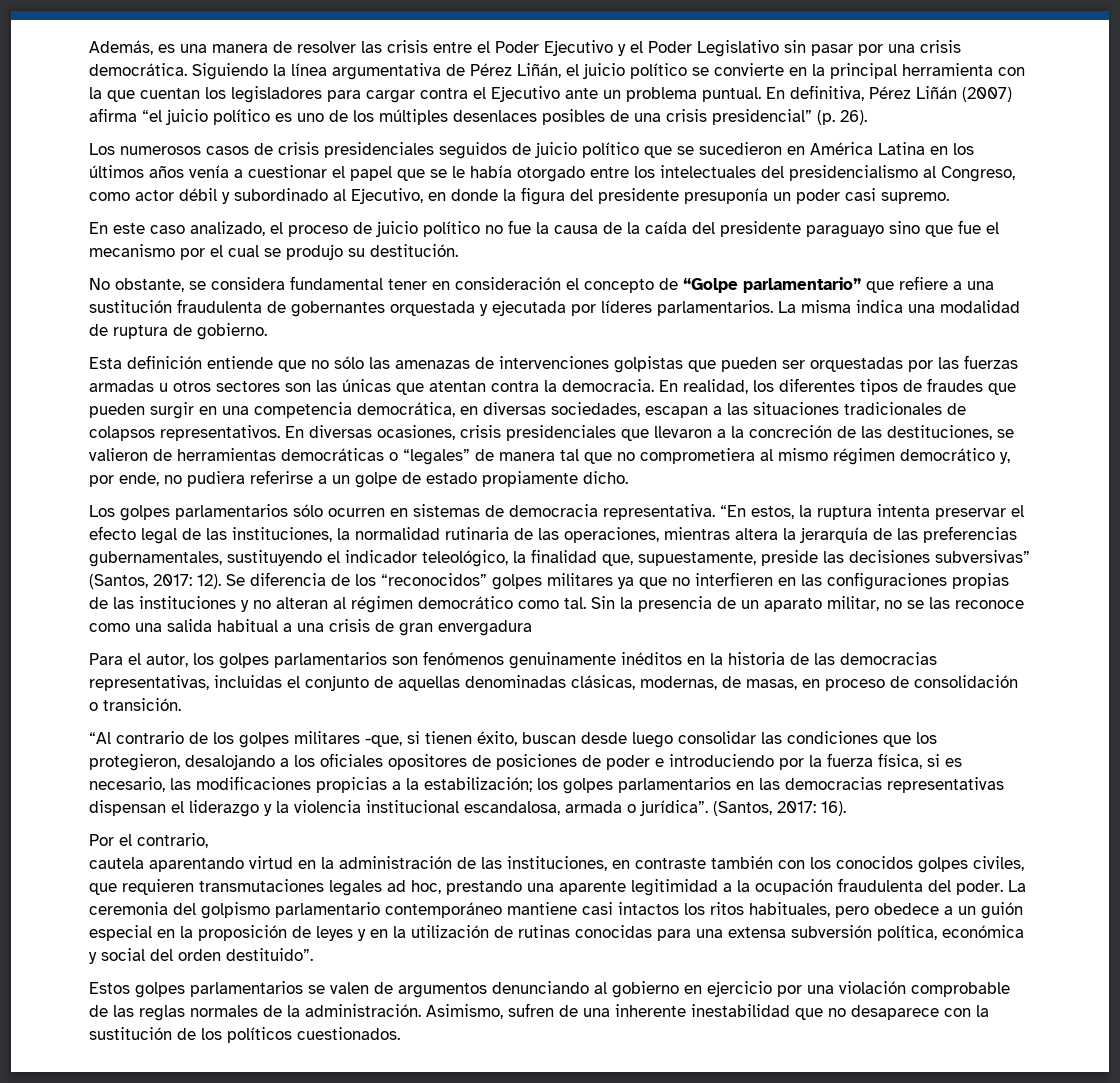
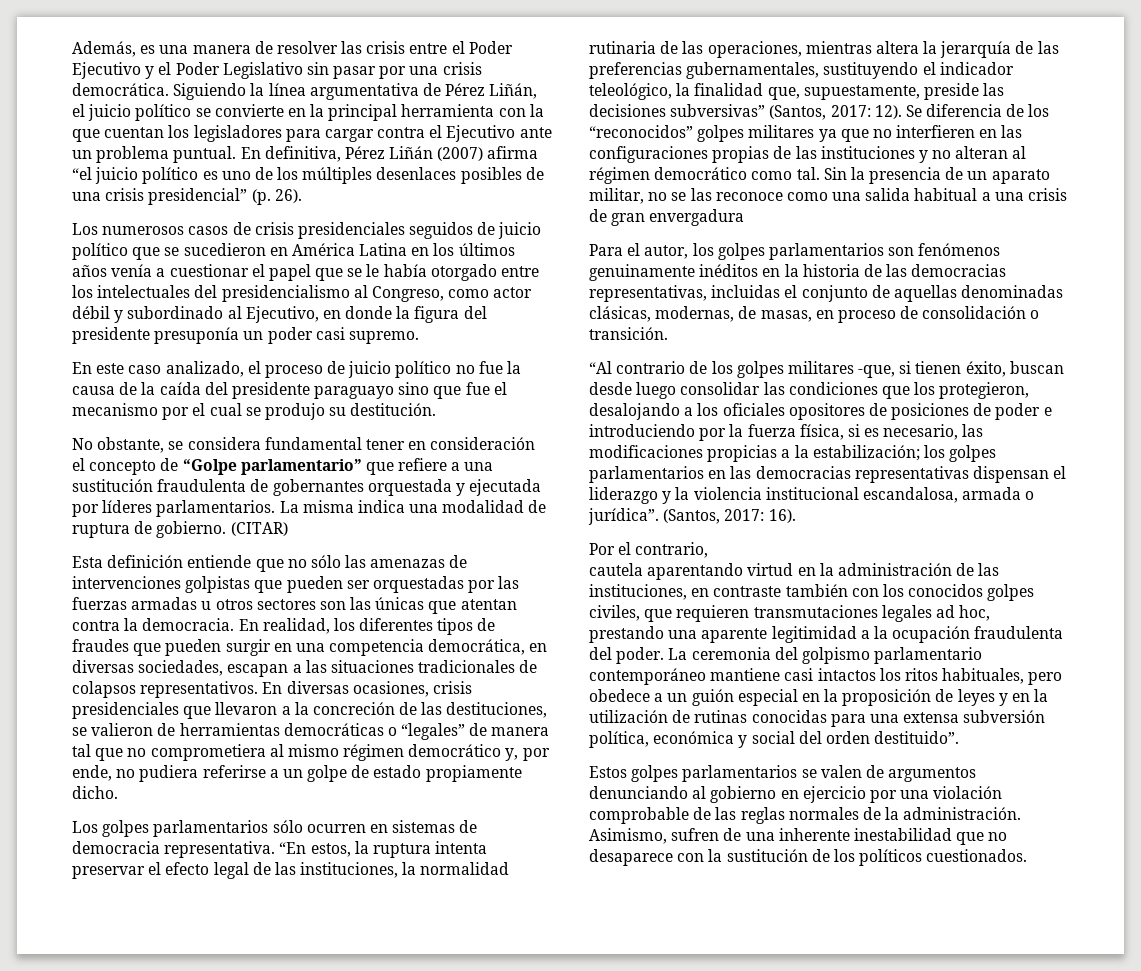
(267, 331) none -> [230,522,288,536] (CITAR)

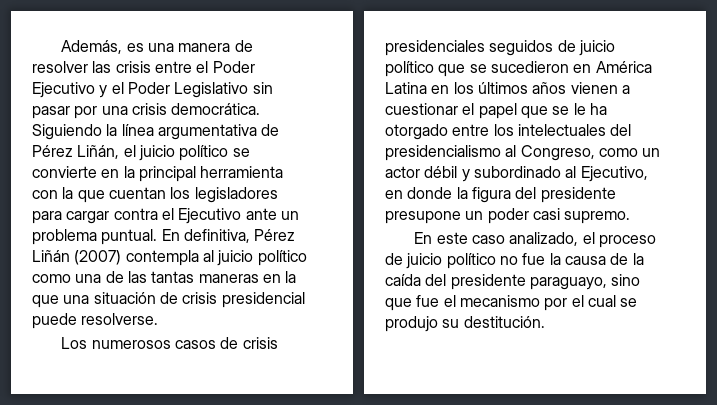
[487,146,539,159] [72,167,544,184] [72,188,302,205] afirma “el juicio político es uno de los múltiples desenlaces posibles de una crisis presidencial” (p. 26). -> [125,250,307,266] [32,271,297,283] [32,292,305,308] [32,313,159,329] contempla al juicio político como una de las tantas maneras en la que una situación de crisis presidencial puede resolverse.
[111,264,153,277] venía -> [570,82,618,94] vienen
[383,264,427,277] había -> [589,103,607,115] ha
(490, 293) none -> [642,148,661,157] un
[154,327,240,344] presuponía -> [385,211,461,224] presupone
[314,386,395,399] paraguayo -> [529,277,607,290] paraguayo,
[72,437,536,453] [72,458,494,475] [72,479,542,496] [72,500,547,517] [72,521,288,538] [72,555,468,572] [72,576,520,593] [72,597,517,614] [72,618,496,635] [72,639,548,656] [72,660,538,677] [72,681,472,698] [72,702,548,719] [72,723,550,740] [72,744,550,761] [72,765,522,782] [72,786,118,799] [72,820,478,837] [72,841,488,858] [72,862,510,879] [589,41,1059,58] [589,62,1014,79] [589,83,1005,100] [589,104,1050,120] [589,125,1023,142] [589,146,1027,163] [589,167,1050,184] [589,188,1068,204] [589,209,745,226] [589,243,1001,260] [589,264,1007,281] [589,285,1064,302] [589,306,1040,323] [589,327,668,340] [589,361,1064,378] [589,382,1030,399] [589,403,1052,420] [589,424,984,441] [589,445,997,462] [589,466,1067,483] [589,487,1035,504] [588,508,796,525] [589,542,709,558] [589,563,1000,580] [589,584,1035,601] [589,605,991,622] [589,626,1064,643] [589,647,983,664] [589,668,1063,685] [589,689,1049,706] [589,710,1046,727] [589,731,960,748] [589,765,977,782] [589,786,1003,803] [589,807,1022,824] [589,828,1008,845] [589,849,1028,866] // No obstante, se considera fundamental tener en consideración el concepto de “Golpe parlamentario” que refiere a una sustitución fraudulenta de gobernantes orquestada y ejecutada por líderes parlamentarios. La misma indica una modalidad de ruptura de gobierno. (CITAR) // Esta definición entiende que no sólo las amenazas de intervenciones golpistas que pueden ser orquestadas por las fuerzas armadas u otros sectores son las únicas que atentan contra la democracia. En realidad, los diferentes tipos de fraudes que pueden surgir en una competencia democrática, en diversas sociedades, escapan a las situaciones tradicionales de colapsos representativos. En diversas ocasiones, crisis presidenciales que llevaron a la concreción de las destituciones, se valieron de herramientas democráticas o “legales” de manera tal que no comprometiera al mismo régimen democrático y, por ende, no pudiera referirse a un golpe de estado propiamente dicho. // Los golpes parlamentarios sólo ocurren en sistemas de democracia representativa. “En estos, la ruptura intenta preservar el efecto legal de las instituciones, la normalidad rutinaria de las operaciones, mientras altera la jerarquía de las preferencias gubernamentales, sustituyendo el indicador teleológico, la finalidad que, supuestamente, preside las decisiones subversivas” (Santos, 2017: 12). Se diferencia de los “reconocidos” golpes militares ya que no interfieren en las configuraciones propias de las instituciones y no alteran al régimen democrático como tal. Sin la presencia de un aparato militar, no se las reconoce como una salida habitual a una crisis de gran envergadura // Para el autor, los golpes parlamentarios son fenómenos genuinamente inéditos en la historia de las democracias representativas, incluidas el conjunto de aquellas denominadas clásicas, modernas, de masas, en proceso de consolidación o transición. // “Al contrario de los golpes militares -que, si tienen éxito, buscan desde luego consolidar las condiciones que los protegieron, desalojando a los oficiales opositores de posiciones de poder e introduciendo por la fuerza física, si es necesario, las modificaciones propicias a la estabilización; los golpes parlamentarios en las democracias representativas dispensan el liderazgo y la violencia institucional escandalosa, armada o jurídica”. (Santos, 2017: 16). // Por el contrario, // cautela aparentando virtud en la administración de las instituciones, en contraste también con los conocidos golpes civiles, que requieren transmutaciones legales ad hoc, prestando una aparente legitimidad a la ocupación fraudulenta del poder. La ceremonia del golpismo parlamentario contemporáneo mantiene casi intactos los ritos habituales, pero obedece a un guión especial en la proposición de leyes y en la utilización de rutinas conocidas para una extensa subversión política, económica y social del orden destituido”. // Estos golpes parlamentarios se valen de argumentos denunciando al gobierno en ejercicio por una violación comprobable de las reglas normales de la administración. Asimismo, sufren de una inherente inestabilidad que no desaparece con la sustitución de los políticos cuestionados. -> (545, 322) none

